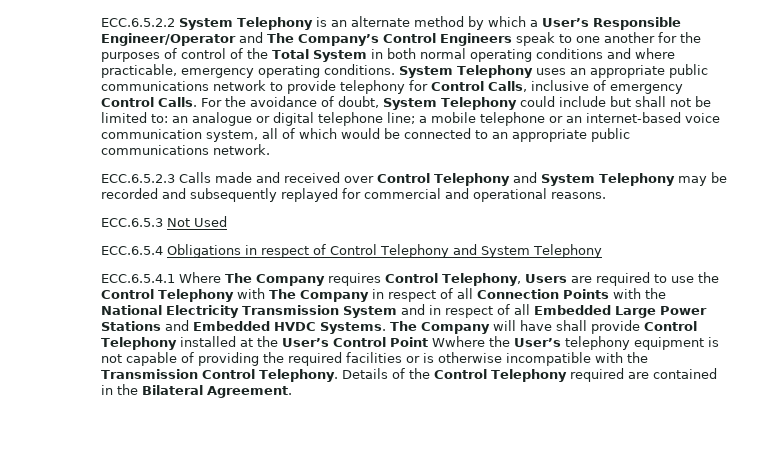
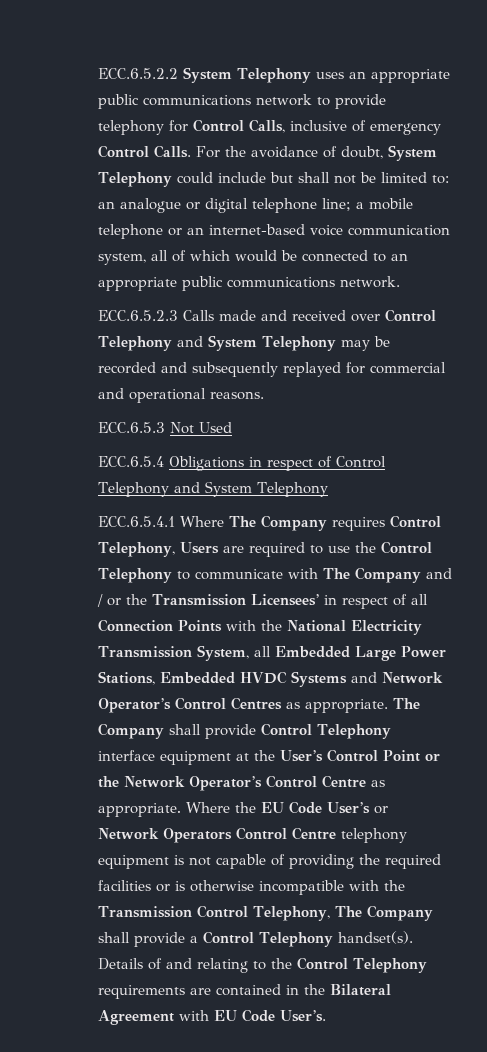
[316,16,682,30] [101,32,702,46] [101,48,676,62] [101,64,534,78] is an alternate method by which a User’s Responsible Engineer/Operator and The Company’s Control Engineers speak to one another for the purposes of control of the Total System in both normal operating conditions and where practicable, emergency operating conditions. System Telephony -> (312, 75) none
(235, 295) none -> [177,569,284,580] to communicate
(370, 296) none -> [426,568,453,579] [97,594,320,607] and / or the Transmission Licensees’
[343,304,708,318] [101,320,553,334] System and in respect of all Embedded Large Power Stations and Embedded HVDC Systems. The Company will have -> [197,645,447,661] [98,671,444,687] [98,697,421,713] [98,723,165,739] System, all Embedded Large Power Stations, Embedded HVDC Systems and Network Operator’s Control Centres as appropriate. The Company
[180,336,237,347] installed -> [98,750,232,765] interface equipment
[432,336,562,347] Wwhere the User’s -> [425,754,441,761] [98,775,386,791] [98,801,389,817] [98,827,337,843] or the Network Operator’s Control Centre as appropriate. Where the EU Code User’s or Network Operators Control Centre
[259,368,625,382] Telephony. Details of the Control Telephony required -> [253,905,434,921] [98,931,414,947] [98,957,428,973] [98,985,186,999] Telephony, The Company shall provide a Control Telephony handset(s). Details of and relating to the Control Telephony requirements
[207,386,293,398] Agreement. -> [98,1009,327,1025] Agreement with EU Code User’s.

